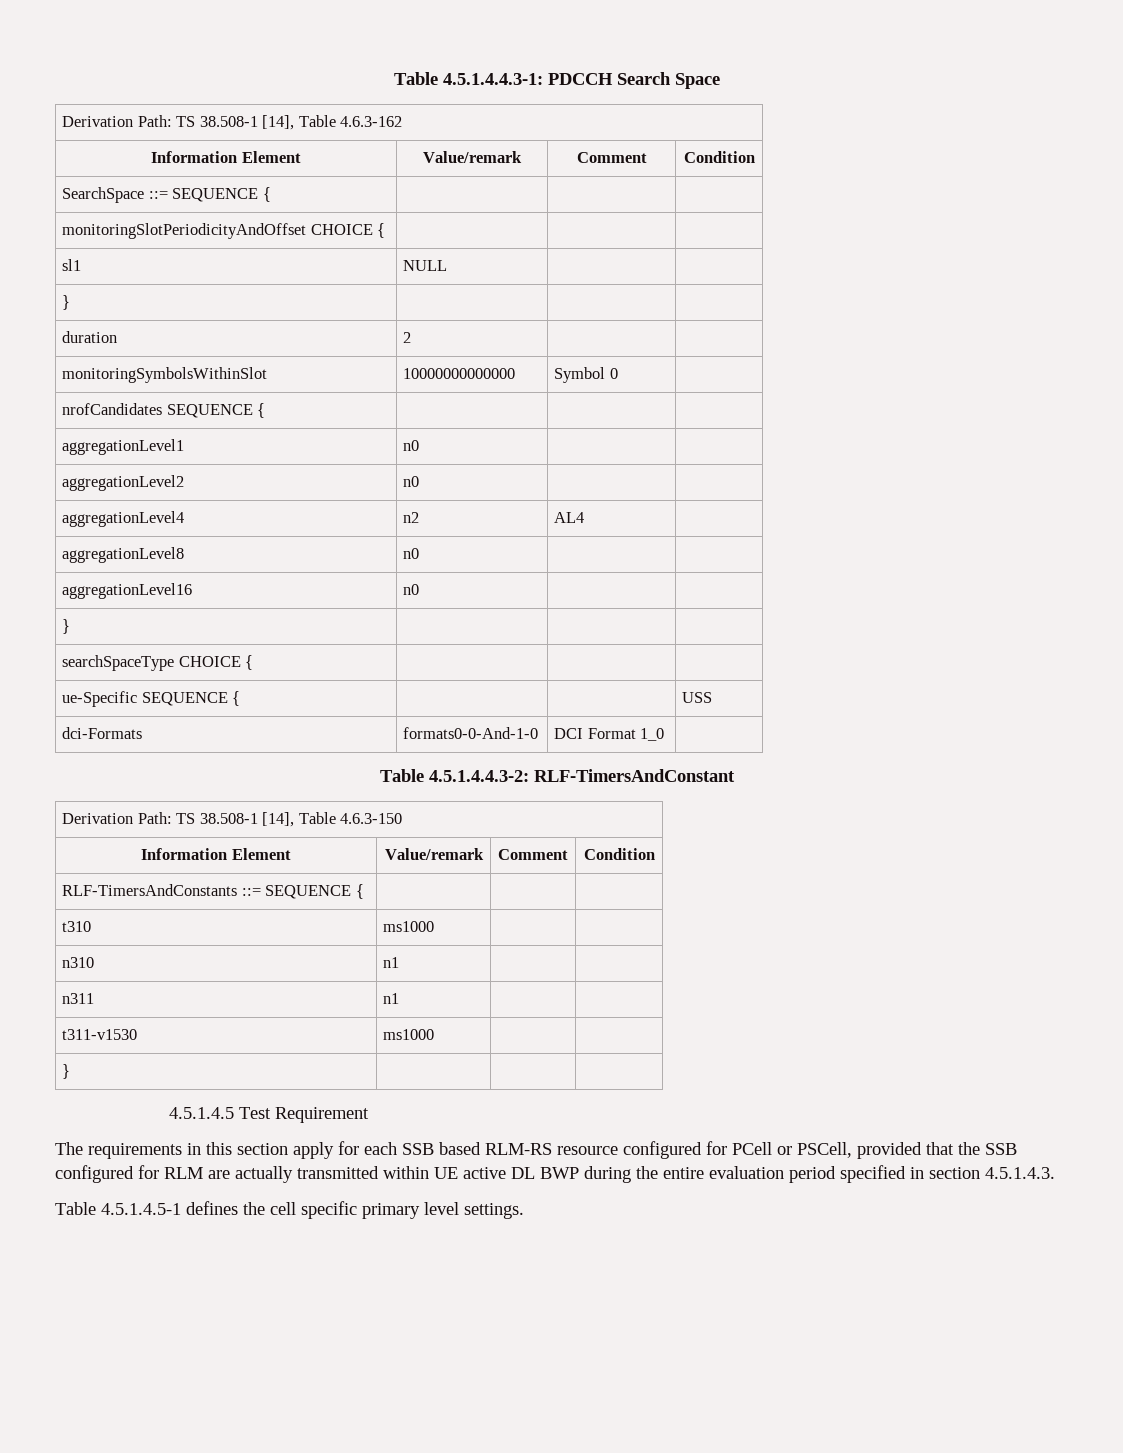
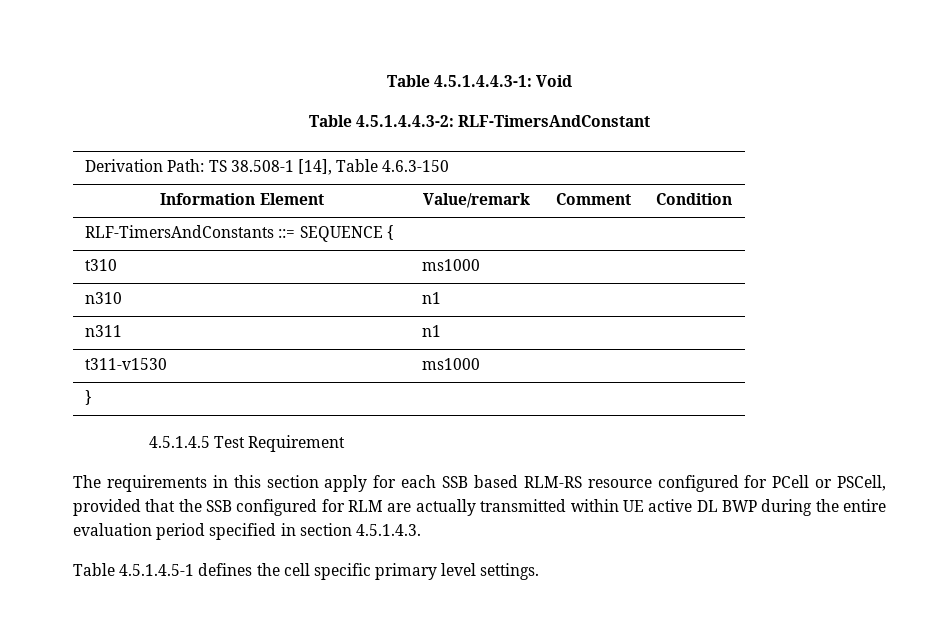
[547,72,720,89] [62,115,403,130] [151,151,301,163] [423,151,522,163] [576,152,647,163] [683,151,755,163] [62,187,271,203] [62,223,386,239] [62,259,82,271] [403,260,448,271] [62,295,71,310] [62,331,118,343] [403,332,412,343] [62,367,268,383] [403,368,516,379] [554,367,618,383] [62,403,266,418] [62,439,185,455] [403,440,420,451] [62,475,185,491] [403,476,420,487] [62,511,185,527] [403,512,420,523] [554,512,585,523] [62,547,185,563] [403,548,420,559] [62,583,193,599] [403,584,420,595] [62,619,71,634] [62,655,254,671] [62,691,241,707] [682,692,713,703] [62,727,143,739] [403,727,539,739] [554,728,665,741] PDCCH Search Space // Derivation Path: TS 38.508-1 [14], Table 4.6.3-162 // Information Element | Value/remark | Comment | Condition // SearchSpace ::= SEQUENCE { | | | // monitoringSlotPeriodicityAndOffset CHOICE { | | | // sl1 | NULL | | // } | | | // duration | 2 | | // monitoringSymbolsWithinSlot | 10000000000000 | Symbol 0 | // nrofCandidates SEQUENCE { | | | // aggregationLevel1 | n0 | | // aggregationLevel2 | n0 | | // aggregationLevel4 | n2 | AL4 | // aggregationLevel8 | n0 | | // aggregationLevel16 | n0 | | // } | | | // searchSpaceType CHOICE { | | | // ue-Specific SEQUENCE { | | | USS // dci-Formats | formats0-0-And-1-0 | DCI Format 1_0 | -> [536,75,573,87] Void

